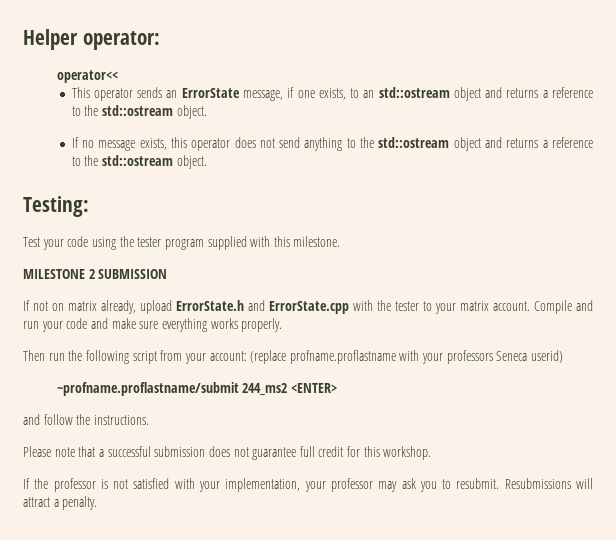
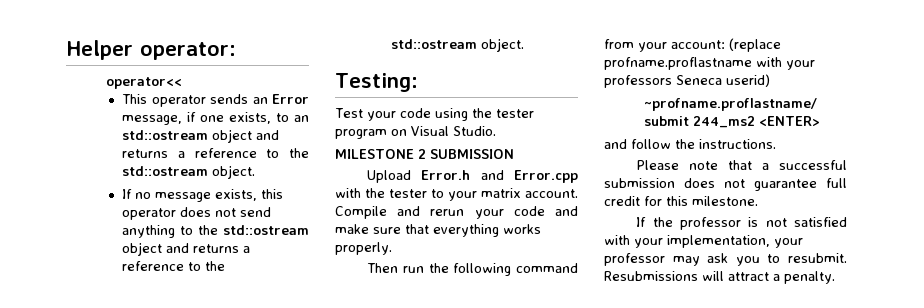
[181,88,240,98] ErrorState -> [272,94,309,104] Error
[207,236,341,250] supplied with this milestone. -> [391,126,496,136] on Visual Studio.
[23,300,349,314] If not on matrix already, upload ErrorState.h and ErrorState.cpp -> [367,170,578,183] Upload Error.h and Error.cpp
[23,321,39,329] run -> [430,209,465,216] rerun
(159, 325) none -> [405,224,429,234] that
[132,351,157,364] script -> [516,263,578,273] command
[383,446,432,460] workshop. -> [692,196,758,206] milestone.

